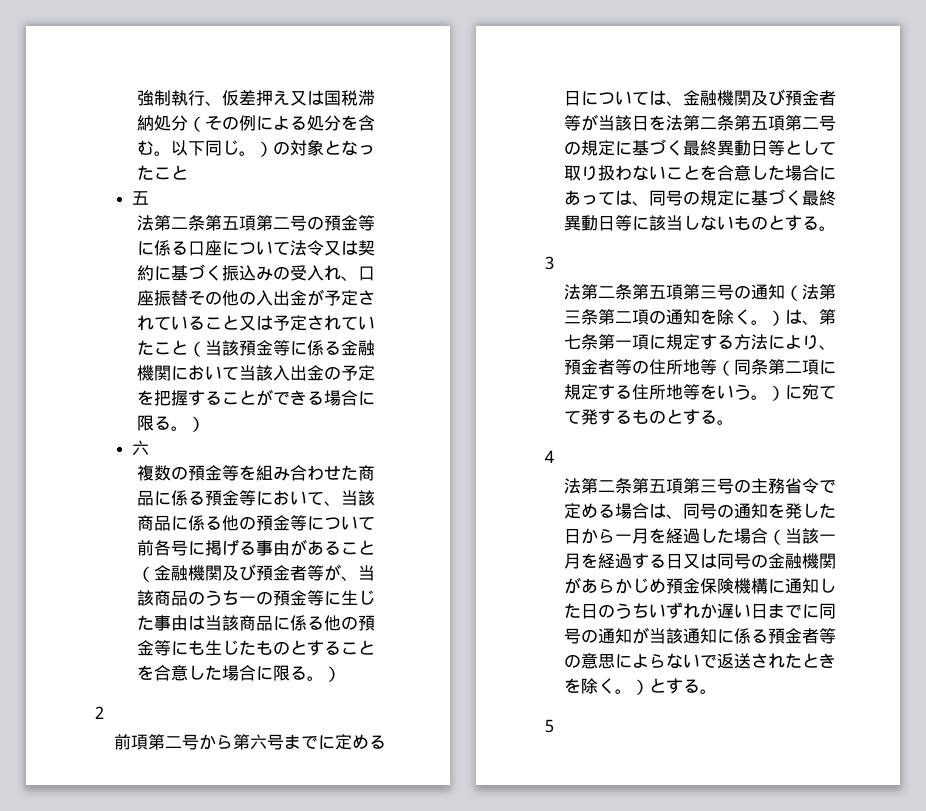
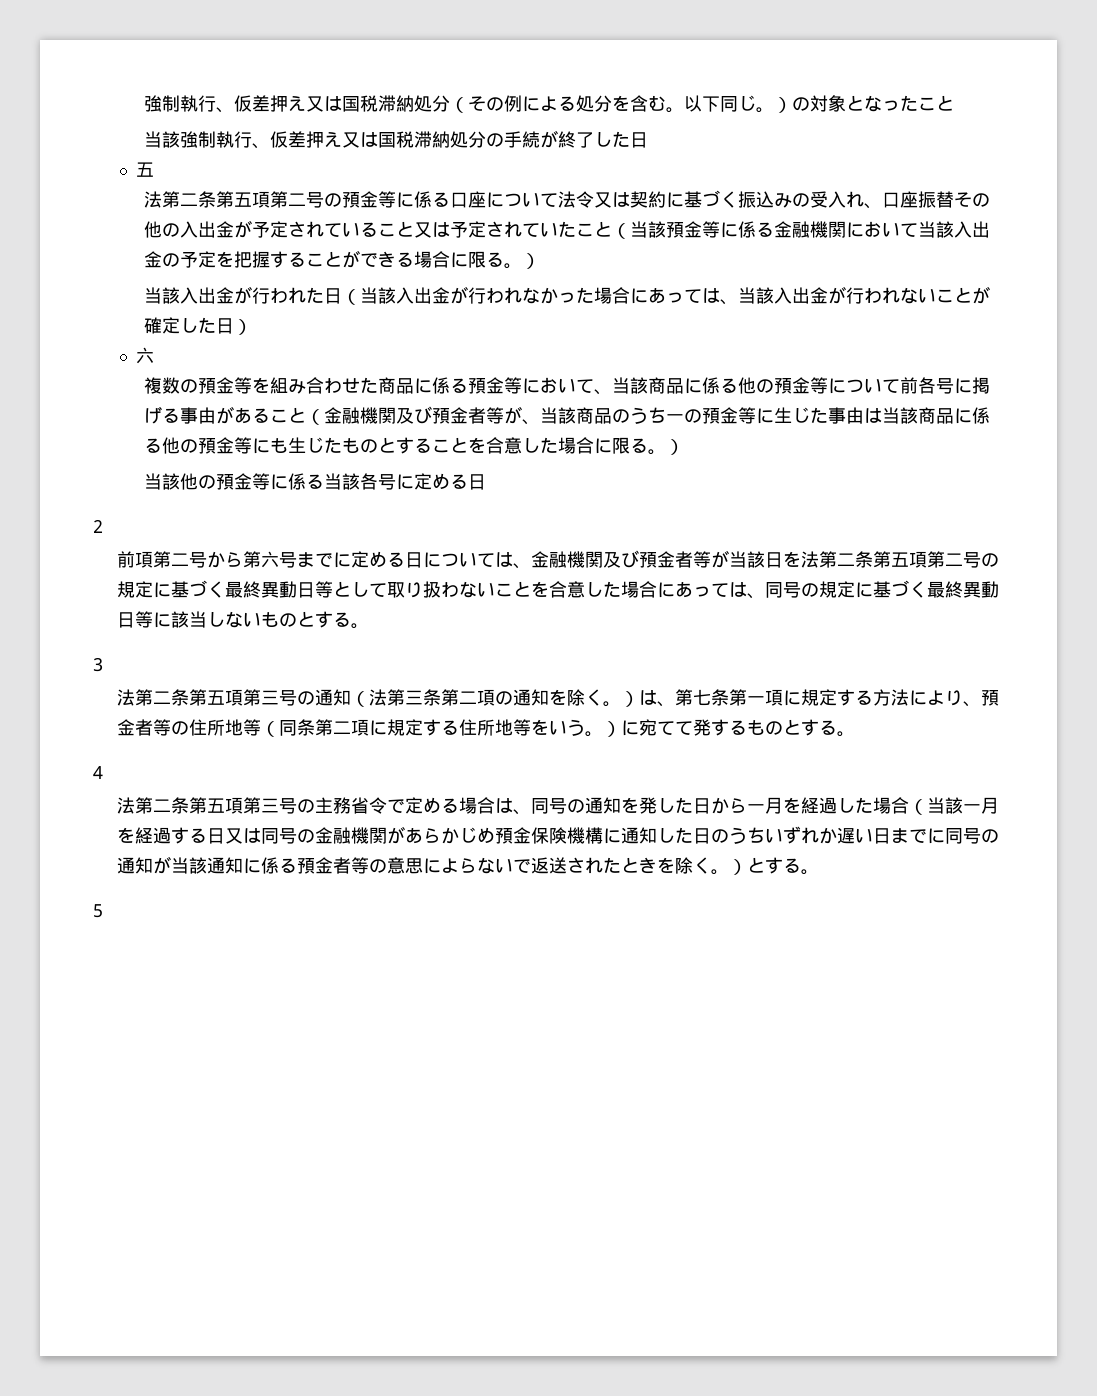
(188, 172) none -> [144,130,649,149] // 当該強制執行、仮差押え又は国税滞納処分の手続が終了した日
(205, 424) none -> [144,286,991,305] [144,317,253,335] // 当該入出金が行われた日（当該入出金が行われなかった場合にあっては、当該入出金が行われないことが確定した日）
(341, 674) none -> [144,473,487,490] // 当該他の預金等に係る当該各号に定める日

